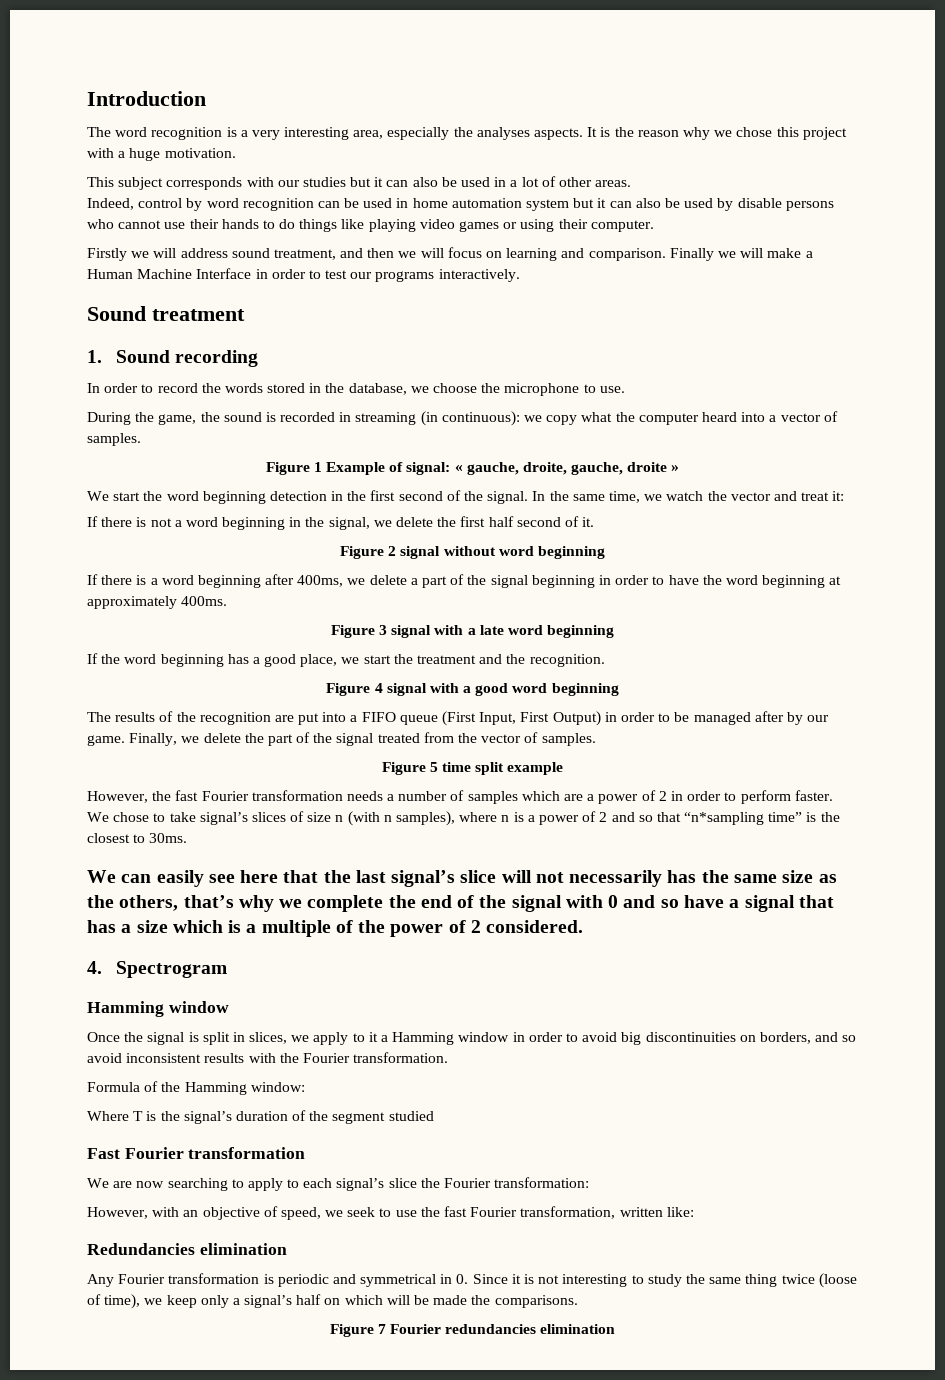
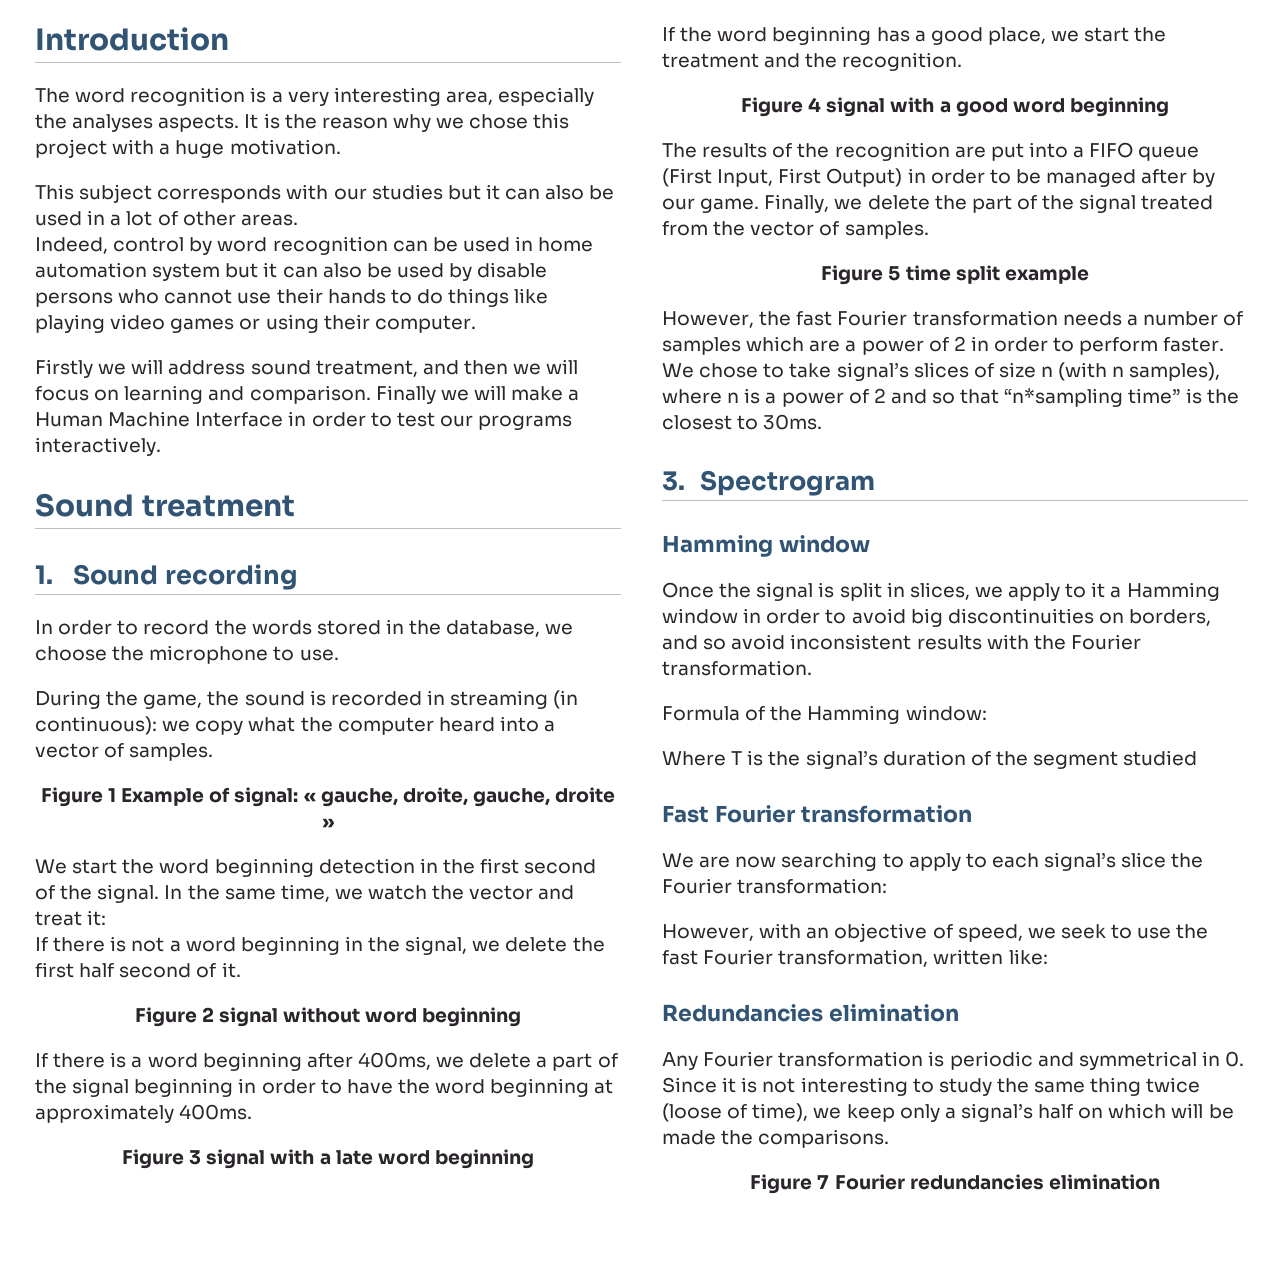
[87,870,837,887] [87,895,834,912] [87,920,584,937] [87,961,102,974] We can easily see here that the last signal’s slice will not necessarily has the same size as the others, that’s why we complete the end of the signal with 0 and so have a signal that has a size which is a multiple of the power of 2 considered. // 4. -> [662,471,685,491] 3.

